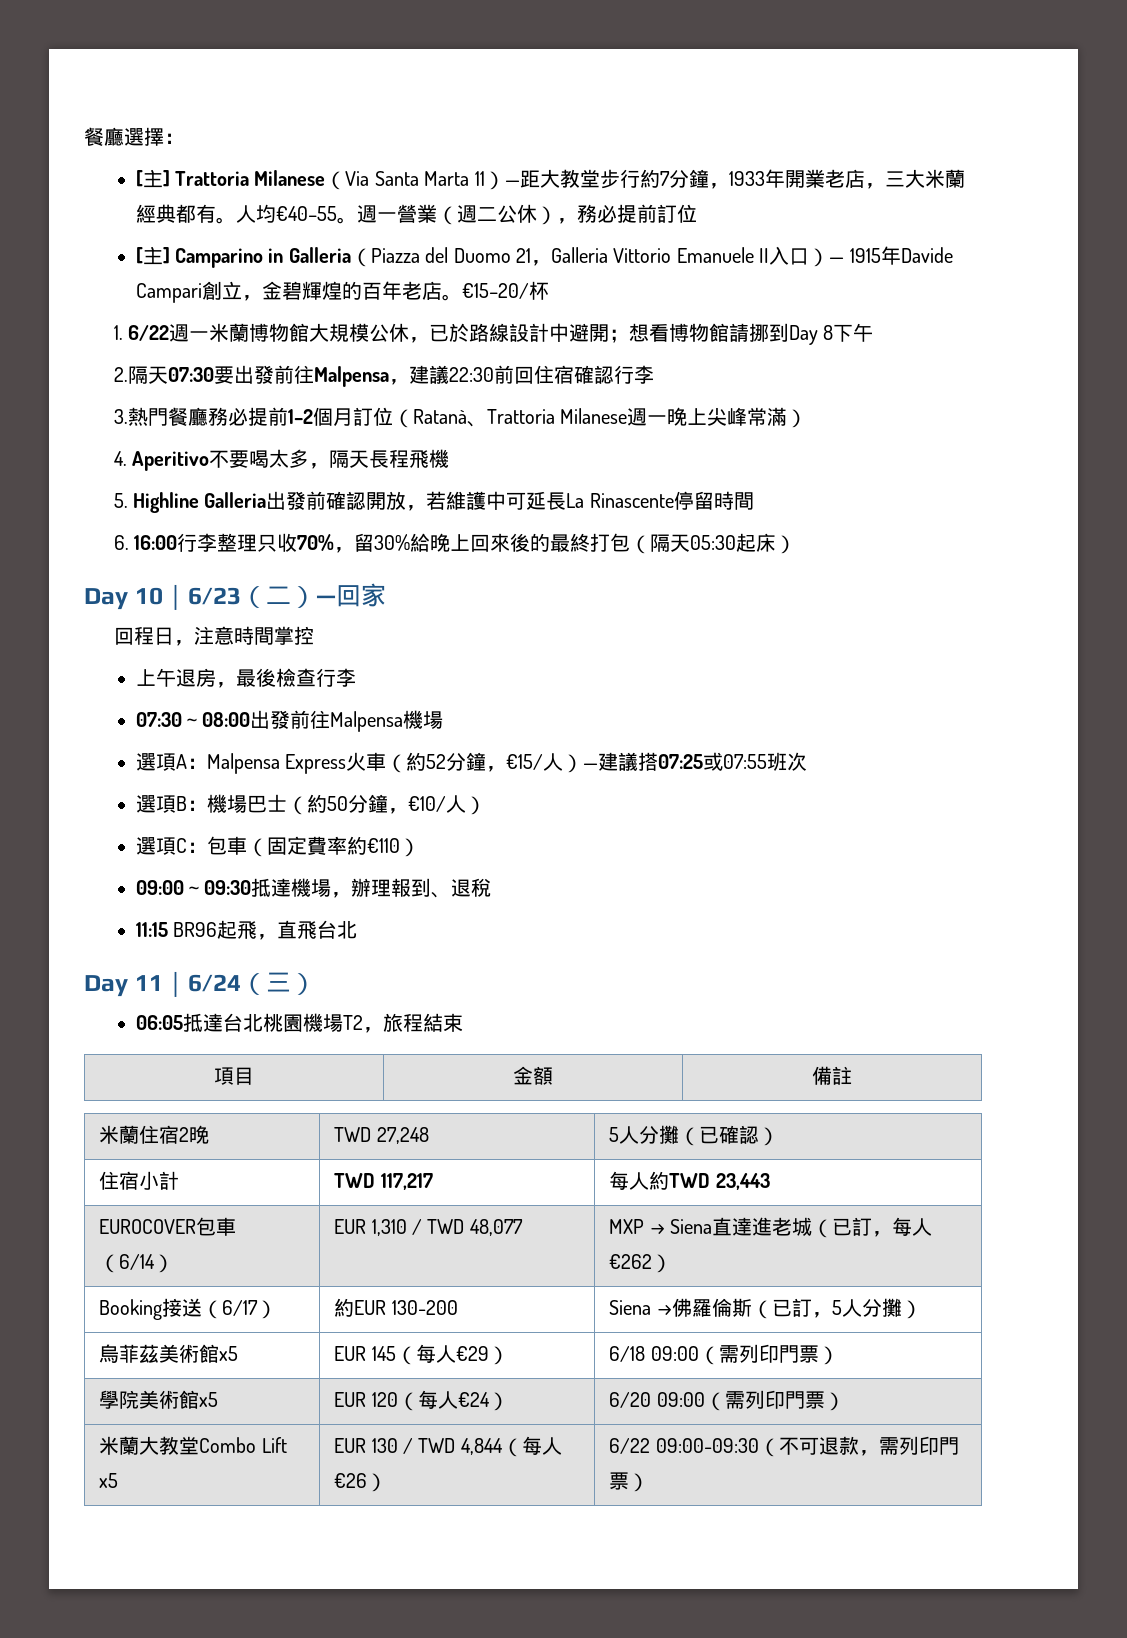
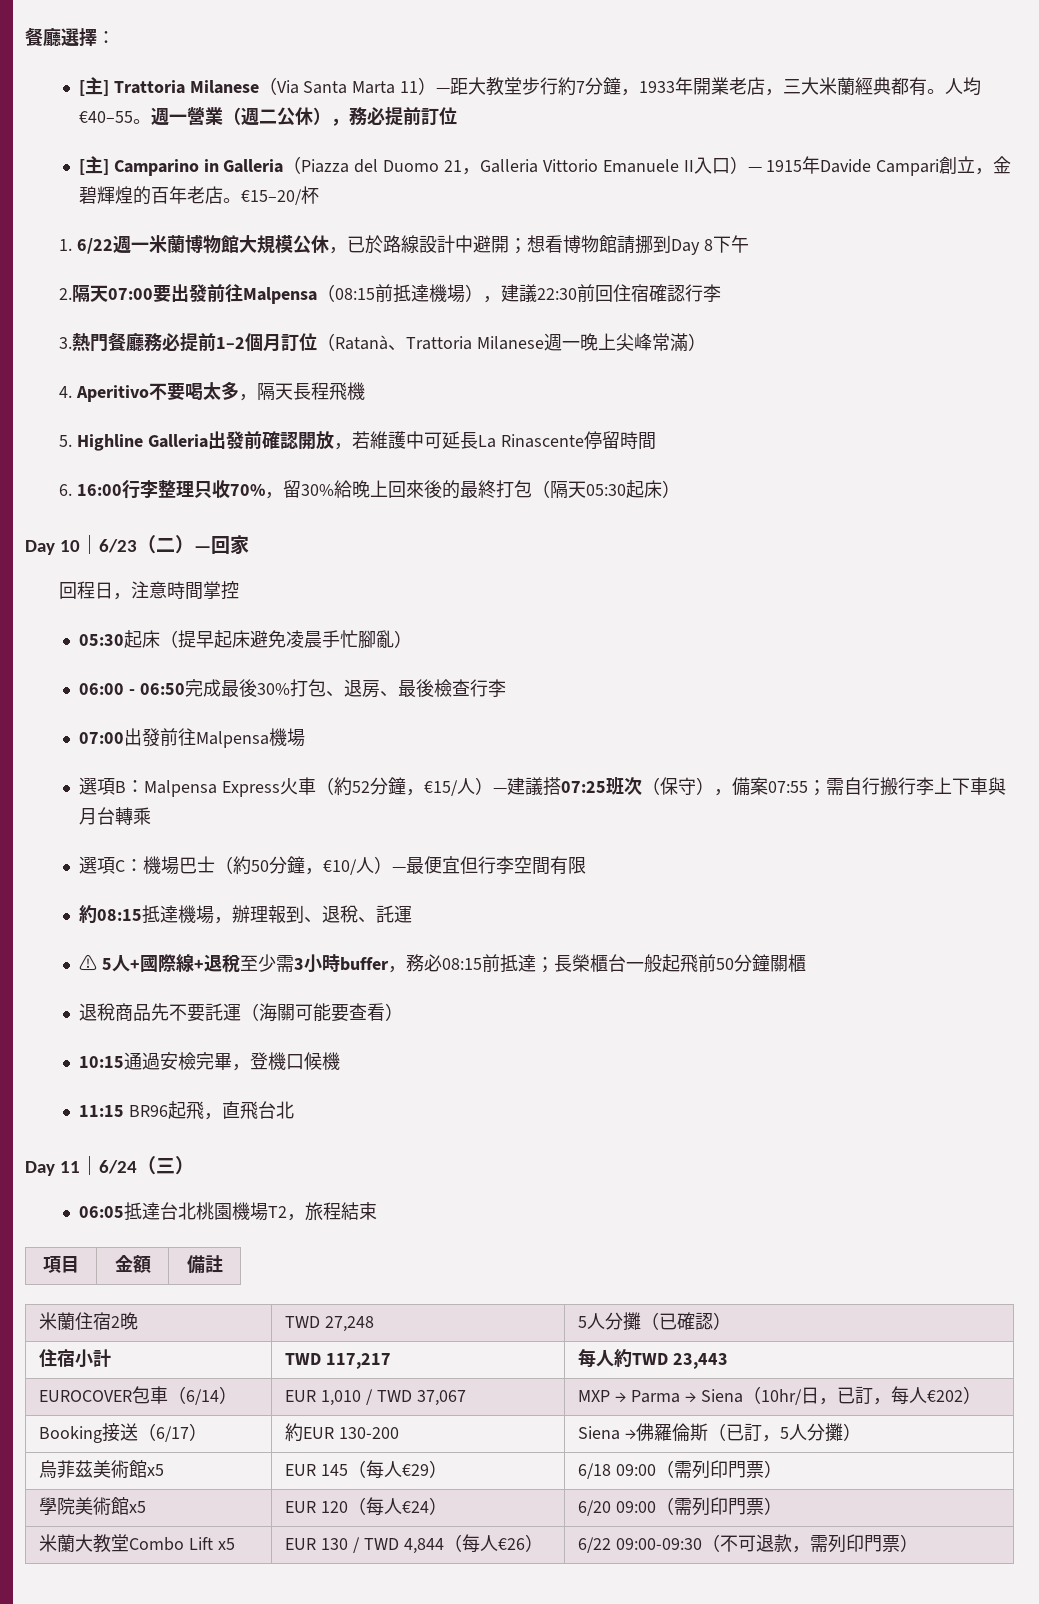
[167,367,214,382] 07:30 -> [108,288,154,300] 07:00
(389, 376) none -> [317,284,484,303] （08:15前抵達機場）
[135,668,236,688] 上午退房， -> [78,630,412,649] [78,679,398,698] 05:30起床（提早起床避免凌晨手忙腳亂） // 06:00 - 06:50完成最後30%打包、退房、
[135,712,250,727] 07:30～08:00 -> [78,732,124,744] 07:00
[175,754,187,769] A -> [114,781,126,793] B
[703,752,768,771] 或07:55 -> (606, 787) none
[135,795,187,813] // 選項B -> [641,777,1006,796] [78,807,151,825] [78,856,125,874] （保守），備案07:55；需自行搬行李上下車與月台轉乘 // 選項C
[135,836,420,857] [135,880,251,895] // 選項C：包車（固定費率約€110） // 09:00～09:30 -> [391,856,586,875] [78,905,142,924] —最便宜但行李空間有限 // 約08:15
(491, 887) none -> [357,905,412,923] [78,954,806,973] [78,1003,403,1022] [78,1052,340,1071] 、託運 // ⚠ 5人+國際線+退稅至少需3小時buffer，務必08:15前抵達；長榮櫃台一般起飛前50分鐘關櫃 // 退稅商品先不要託運（海關可能要查看） // 10:15通過安檢完畢，登機口候機
[371,1219,523,1236] 1,310 / TWD 48,077 -> [321,1389,466,1406] 1,010 / TWD 37,067
[669,1217,832,1238] Siena直達進老城（ -> [630,1386,837,1405] Parma → Siena（10hr/日，
[609,1254,653,1269] €262 -> [926,1390,963,1402] €202

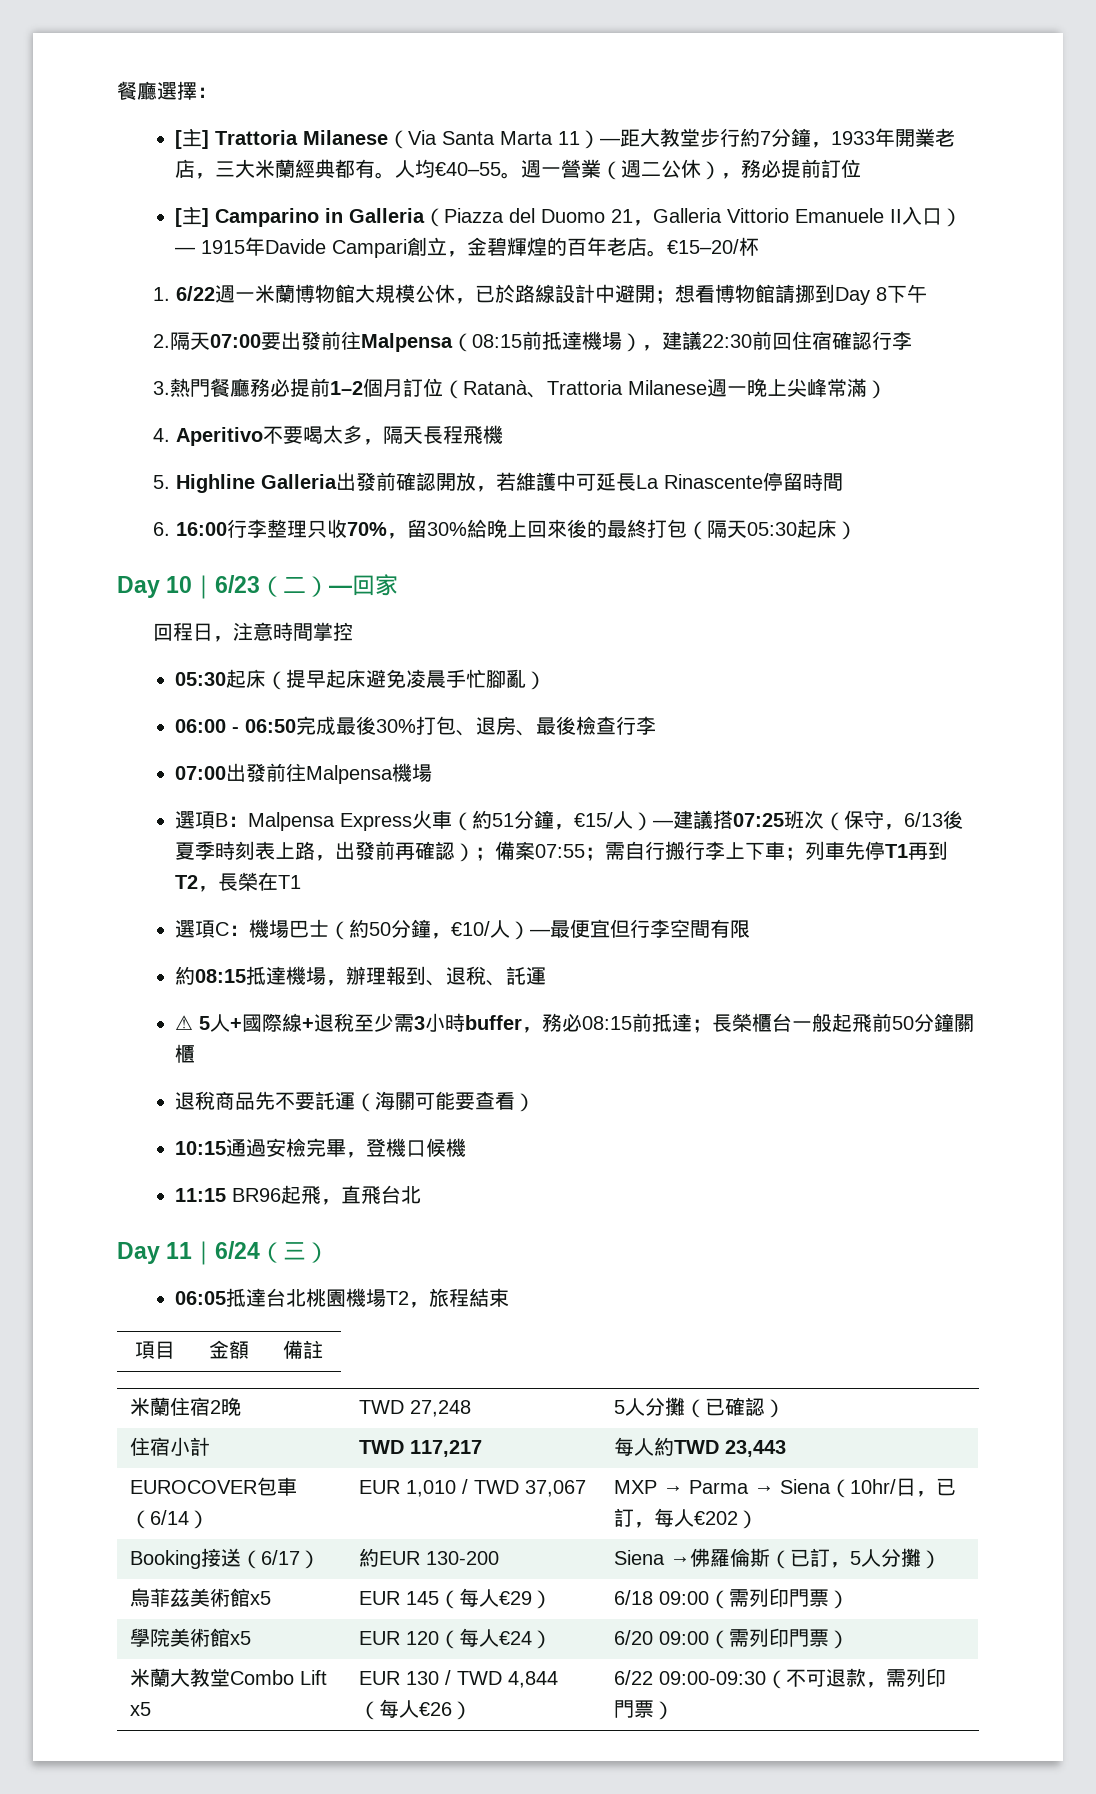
[351,781,370,793] 52 -> [492,813,515,827] 51
[695,777,732,796] ）， -> [884,810,964,830] [175,841,496,862] ，6/13後夏季時刻表上路，出發前再確認）；
[987,777,1006,795] [78,807,151,825] 與月台轉乘 -> [785,841,949,861] [175,872,302,892] ；列車先停T1再到T2，長榮在T1

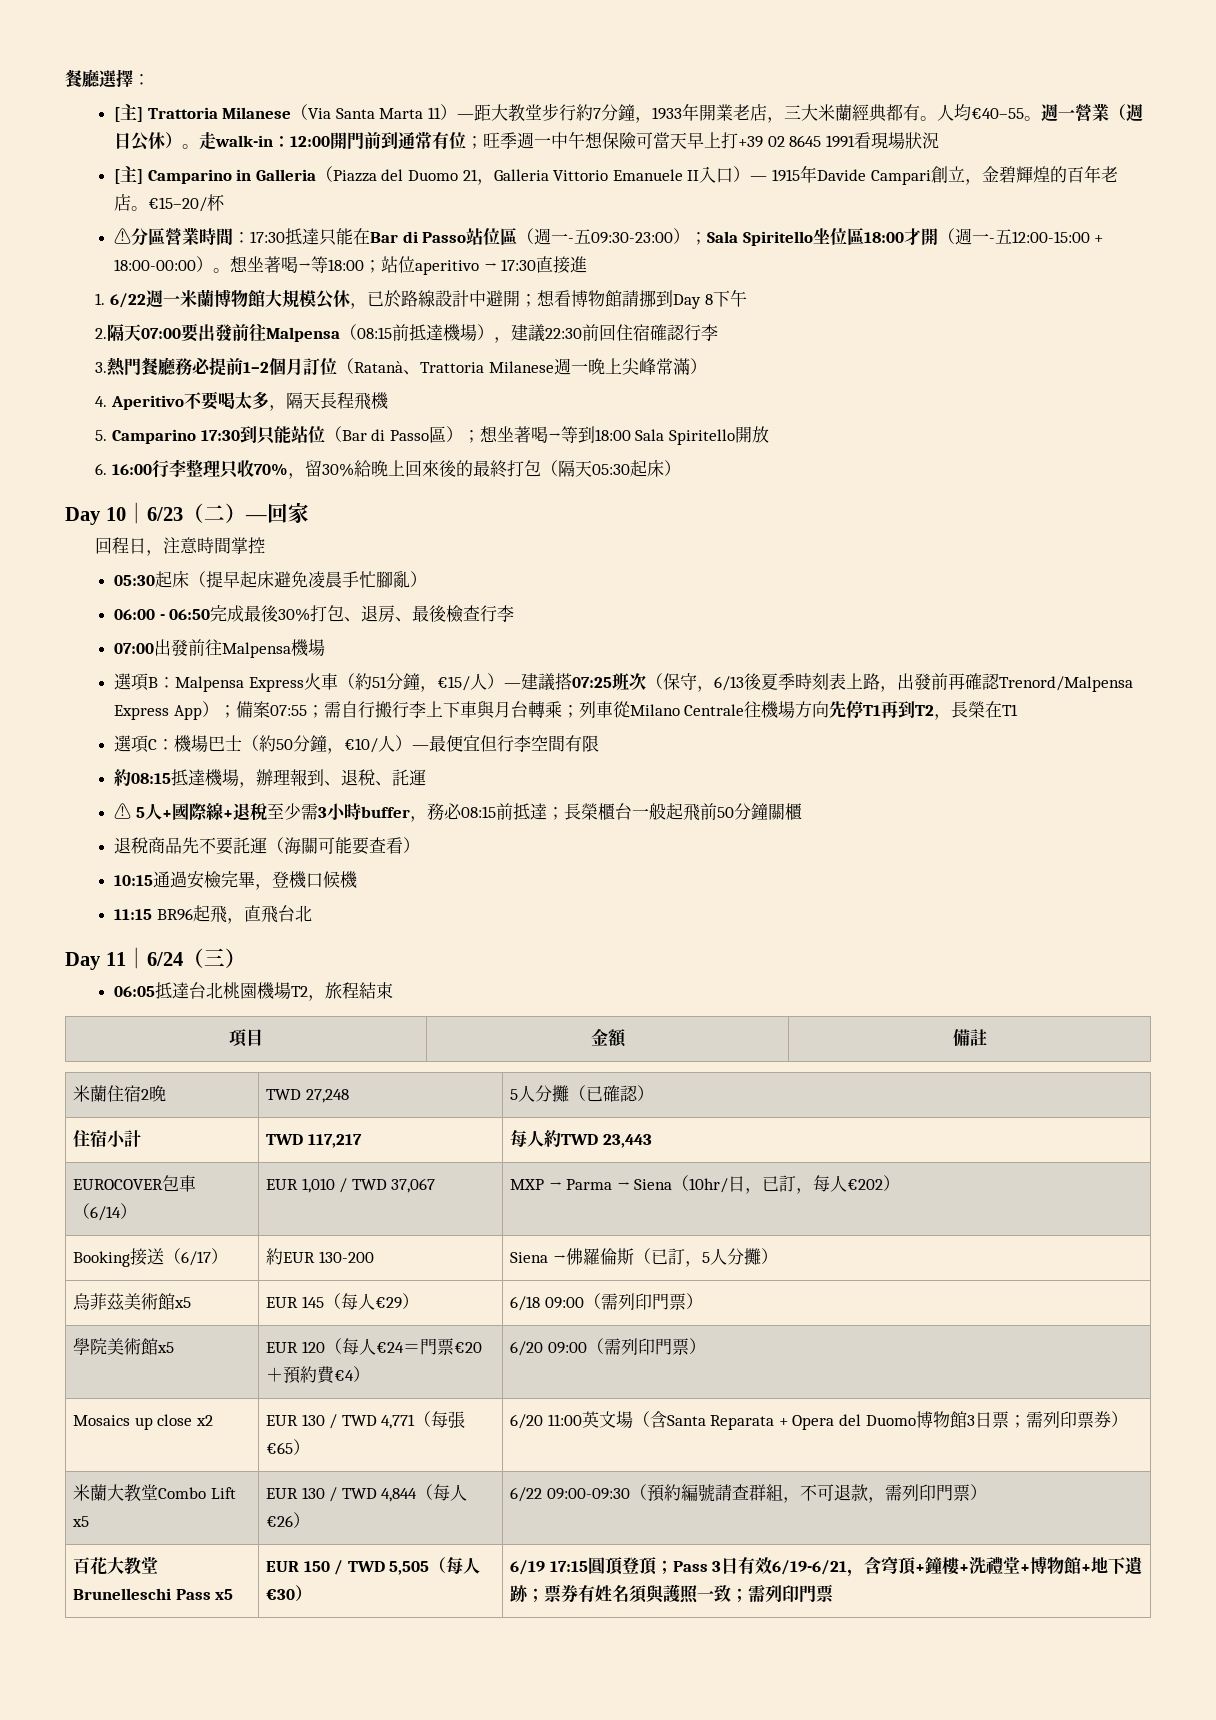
[641,159,862,180] 二公休），務必提前訂位 -> [114,131,939,151] 日公休）。走walk-in：12:00開門前到通常有位；旺季週一中午想保險可當天早上打+39 02 8645 1991看現場狀況
(760, 246) none -> [114,227,1104,246] [114,256,588,275] // ⚠分區營業時間：17:30抵達只能在Bar di Passo站位區（週一-五09:30-23:00）；Sala Spiritello坐位區18:00才開（週一-五12:00-15:00 + 18:00-00:00）。想坐著喝→等18:00；站位aperitivo → 17:30直接進
[176,472,844,493] Highline Galleria出發前確認開放，若維護中可延長La Rinascente停留時間 -> [112,426,769,445] Camparino 17:30到只能站位（Bar di Passo區）；想坐著喝→等到18:00 Sala Spiritello開放
(456, 850) none -> [998,676,1133,692] [114,705,202,720] Trenord/Malpensa Express App
[785,841,846,861] ；列車 -> [476,701,830,719] 與月台轉乘；列車從Milano Centrale往機場方向
(533, 1638) none -> [402,1338,482,1355] [266,1366,355,1384] ＝門票€20＋預約費€4
(850, 1639) none -> [73,1414,213,1430] [266,1411,466,1429] [266,1439,311,1455] [510,1411,1128,1430] // Mosaics up close x2 | EUR 130 / TWD 4,771（每張€65） | 6/20 11:00英文場（含Santa Reparata + Opera del Duomo博物館3日票；需列印票券）
(787, 1679) none -> [646,1484,800,1503] 預約編號請查群組，
(675, 1710) none -> [73,1556,159,1575] [73,1588,234,1600] [266,1556,481,1575] [266,1585,313,1602] [510,1556,1145,1577] [510,1584,834,1604] // 百花大教堂Brunelleschi Pass x5 | EUR 150 / TWD 5,505（每人€30） | 6/19 17:15圓頂登頂；Pass 3日有效6/19-6/21，含穹頂+鐘樓+洗禮堂+博物館+地下遺跡；票券有姓名須與護照一致；需列印門票

